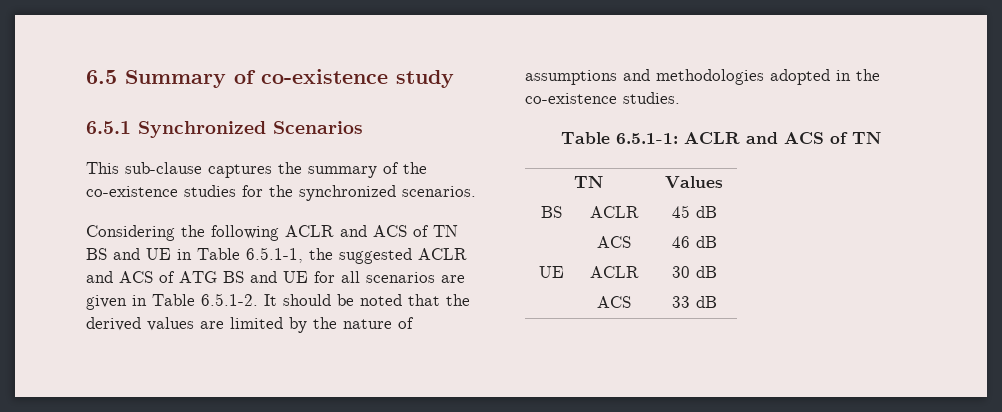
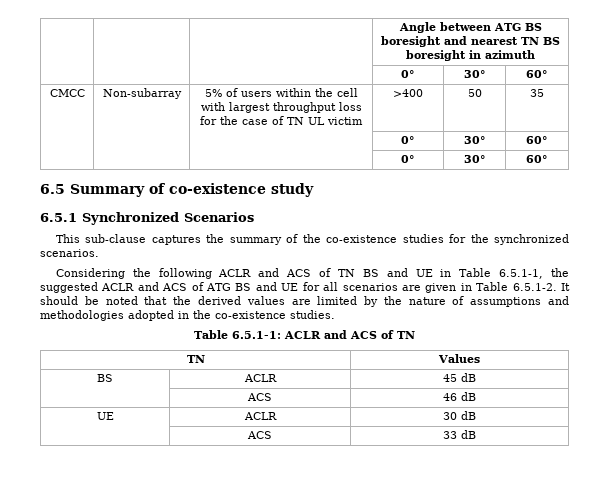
(86, 77) none -> [398,22,542,33] [381,36,560,47] [406,50,535,61] [401,70,415,78] [463,70,486,78] [526,70,548,78] [49,89,85,97] [102,88,182,99] [204,88,358,97] [200,102,362,113] [200,116,363,125] [393,89,423,97] [467,89,482,97] [530,89,544,97] [401,136,415,144] [463,136,486,144] [526,136,548,144] [401,155,415,163] [463,155,486,163] [526,155,548,163] | | | Angle between ATG BS boresight and nearest TN BS boresight in azimuth // | | | 0° | 30° | 60° // CMCC | Non-subarray | 5% of users within the cell with largest throughput loss for the case of TN UL victim | >400 | 50 | 35 // | | | 0° | 30° | 60° // | | | 0° | 30° | 60° //

